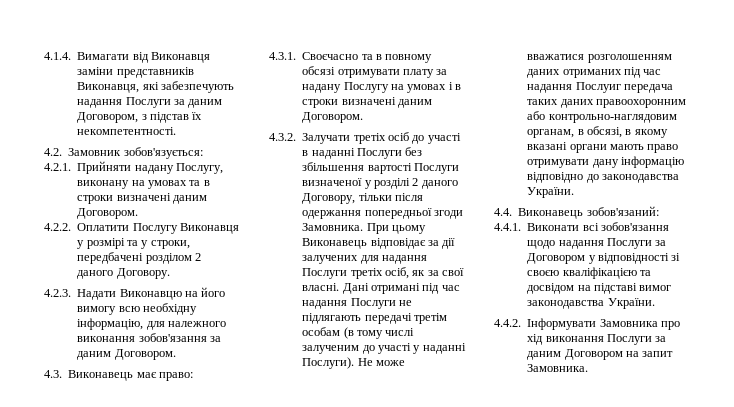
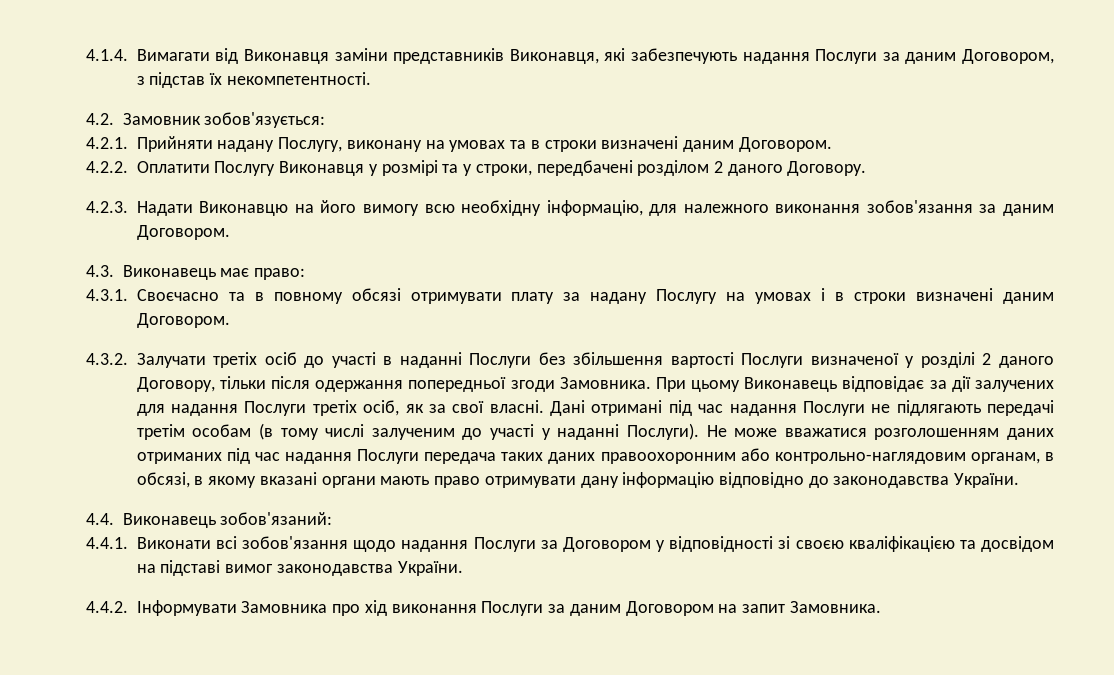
[575,82,621,93] Послуиг -> [357,449,420,464] Послуги

